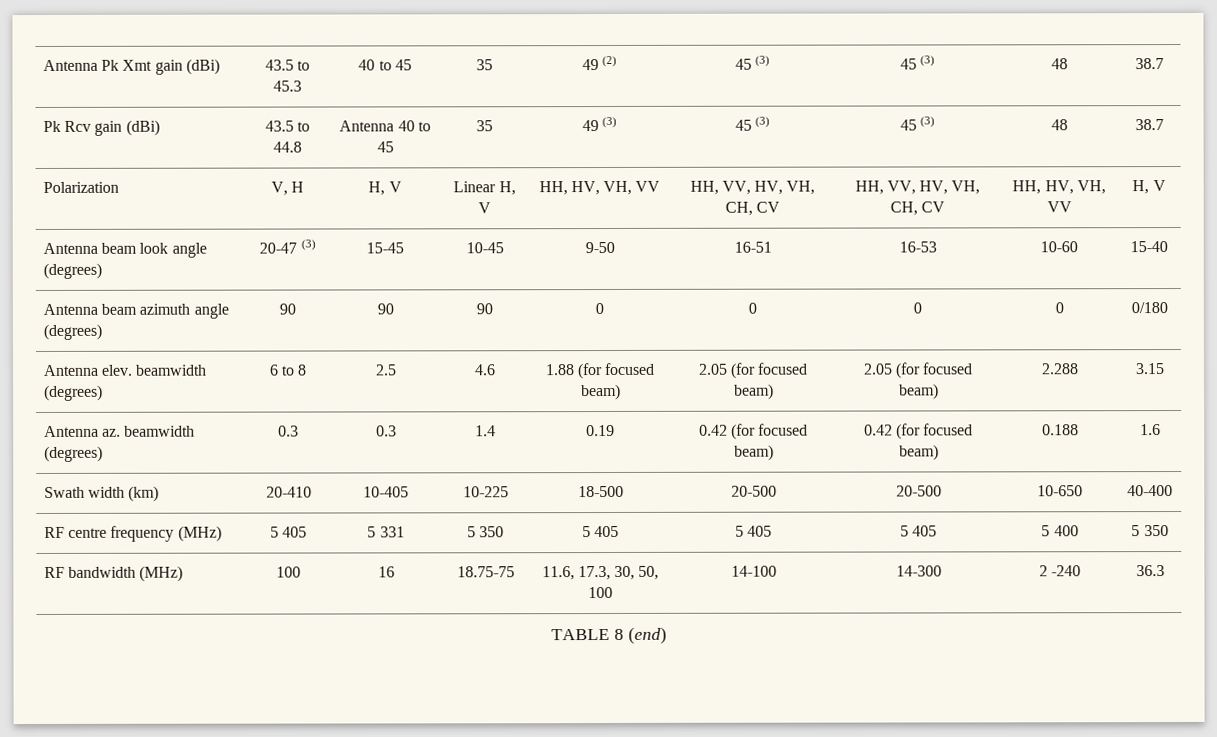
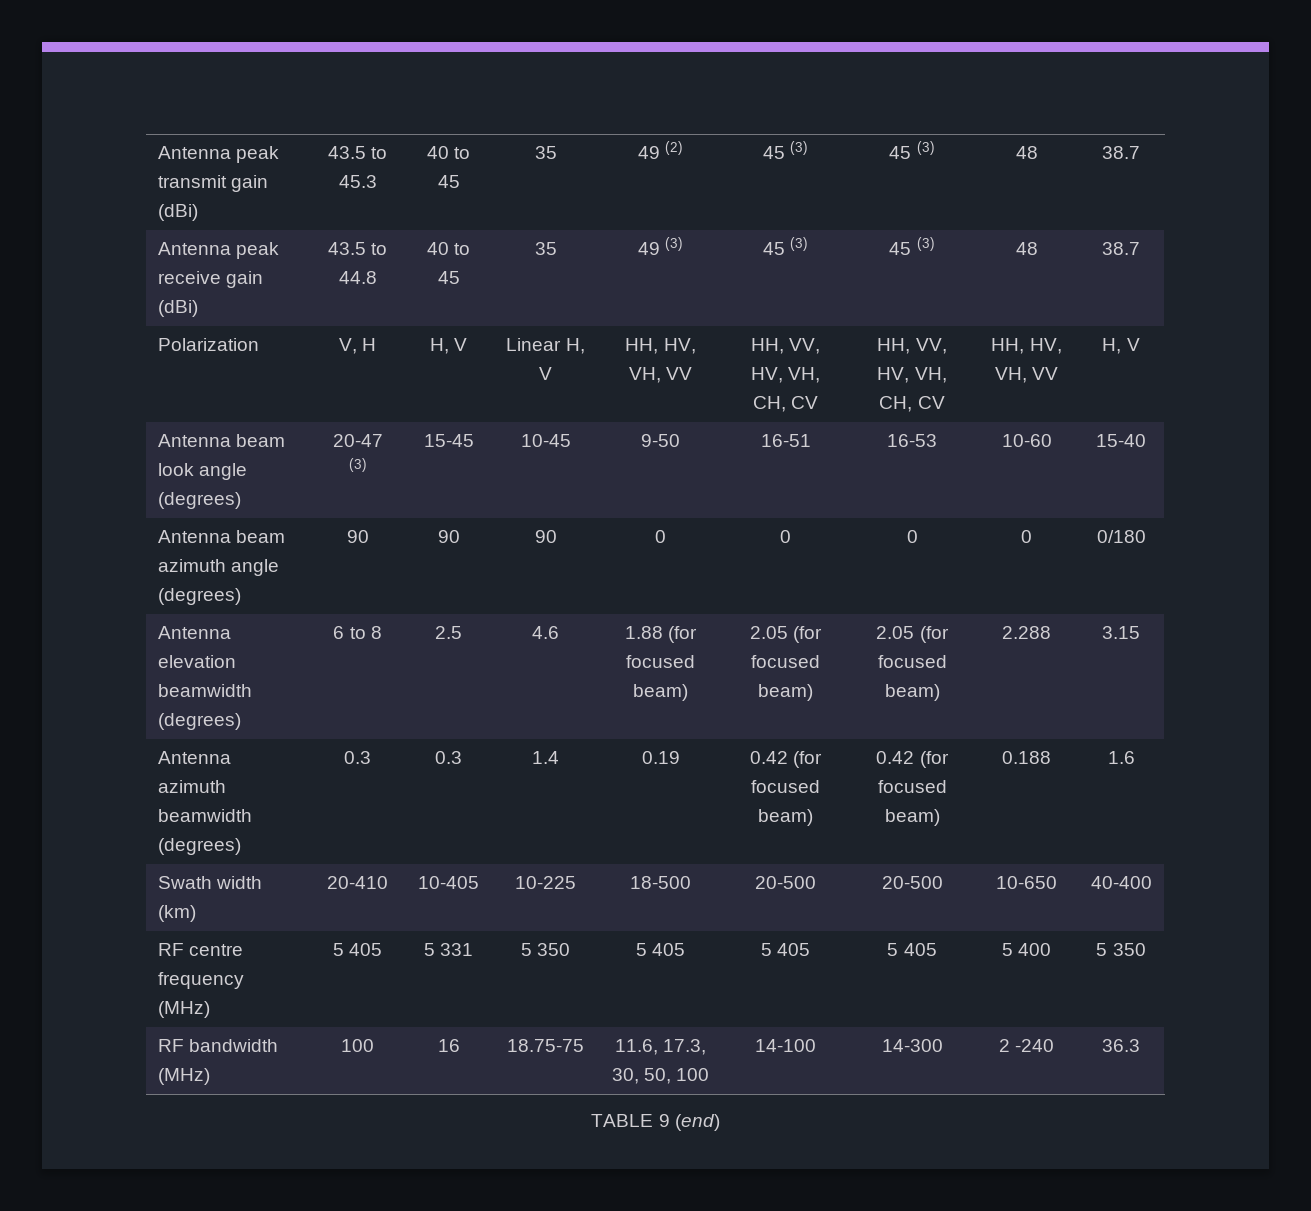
[42,59,153,71] Antenna Pk Xmt -> [158,146,280,163] [158,175,228,188] Antenna peak transmit
[42,120,92,132] Pk Rcv -> [158,242,280,259] [158,271,222,284] Antenna peak receive
[339,120,395,132] Antenna -> (377, 277) none
[101,364,134,376] elev. -> [158,655,237,668] elevation
[102,428,122,437] az. -> [158,780,227,793] azimuth
[614,628,624,640] 8 -> [658,1114,670,1127] 9

